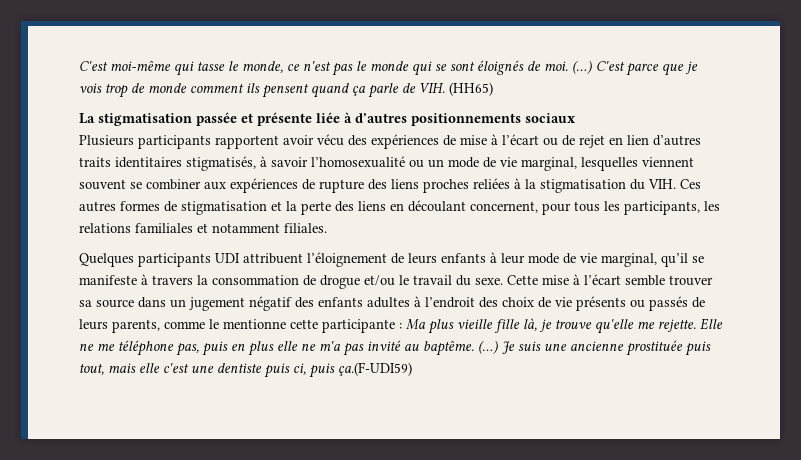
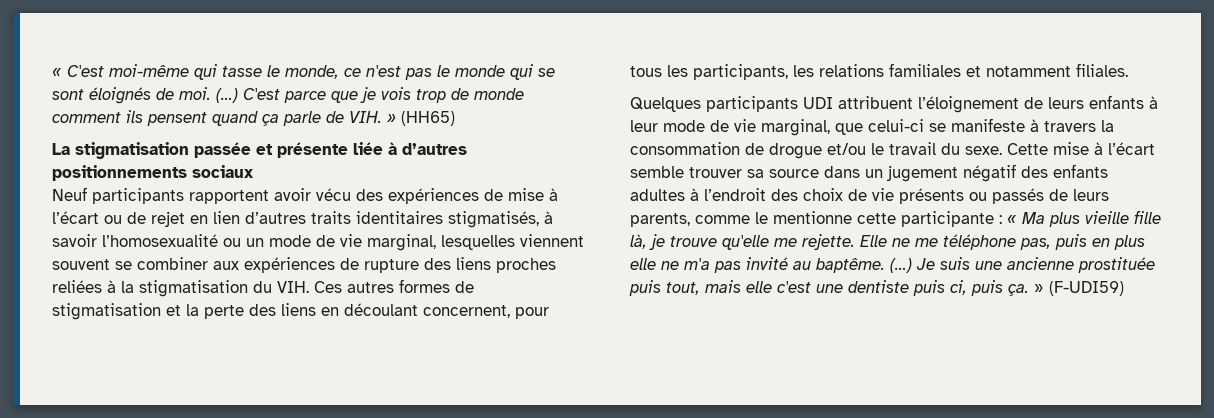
(79, 66) none -> [52,68,62,77] «
(445, 88) none -> [387,114,396,123] »
[79,135,134,146] Plusieurs -> [52,187,87,201] Neuf
[661,253,688,267] qu’il -> [835,119,924,135] que celui-ci
(402, 326) none -> [1007,215,1017,224] «
[338,362,412,376] ça.(F-UDI59) -> [1008,281,1124,296] ça. » (F-UDI59)

